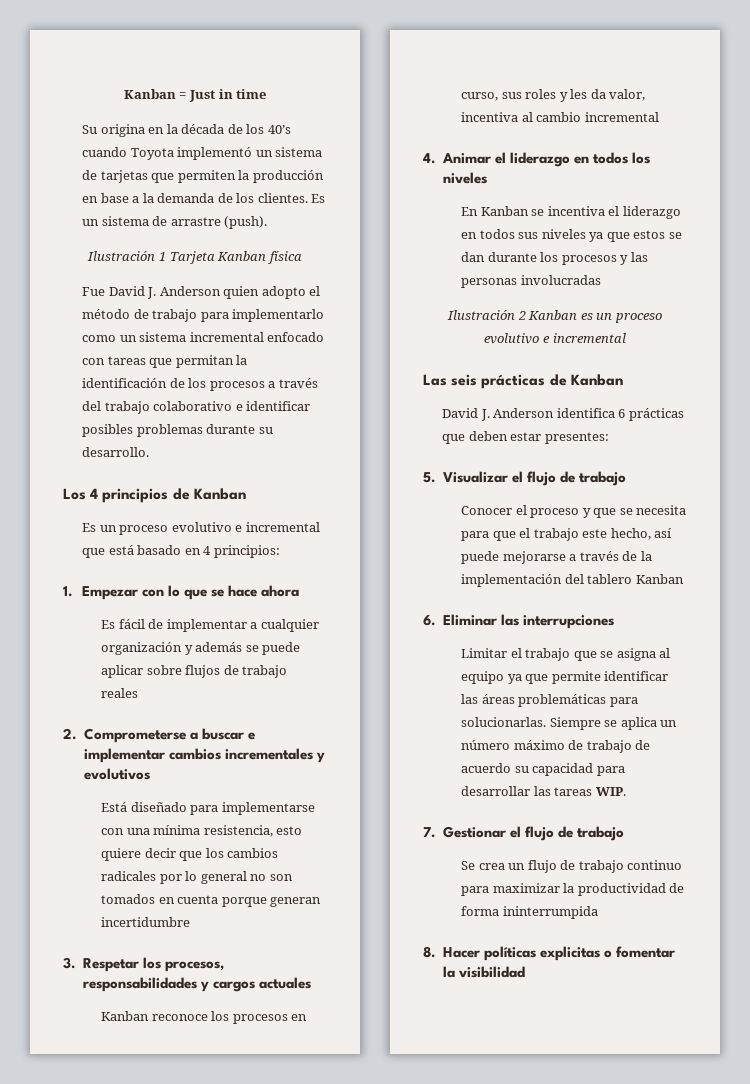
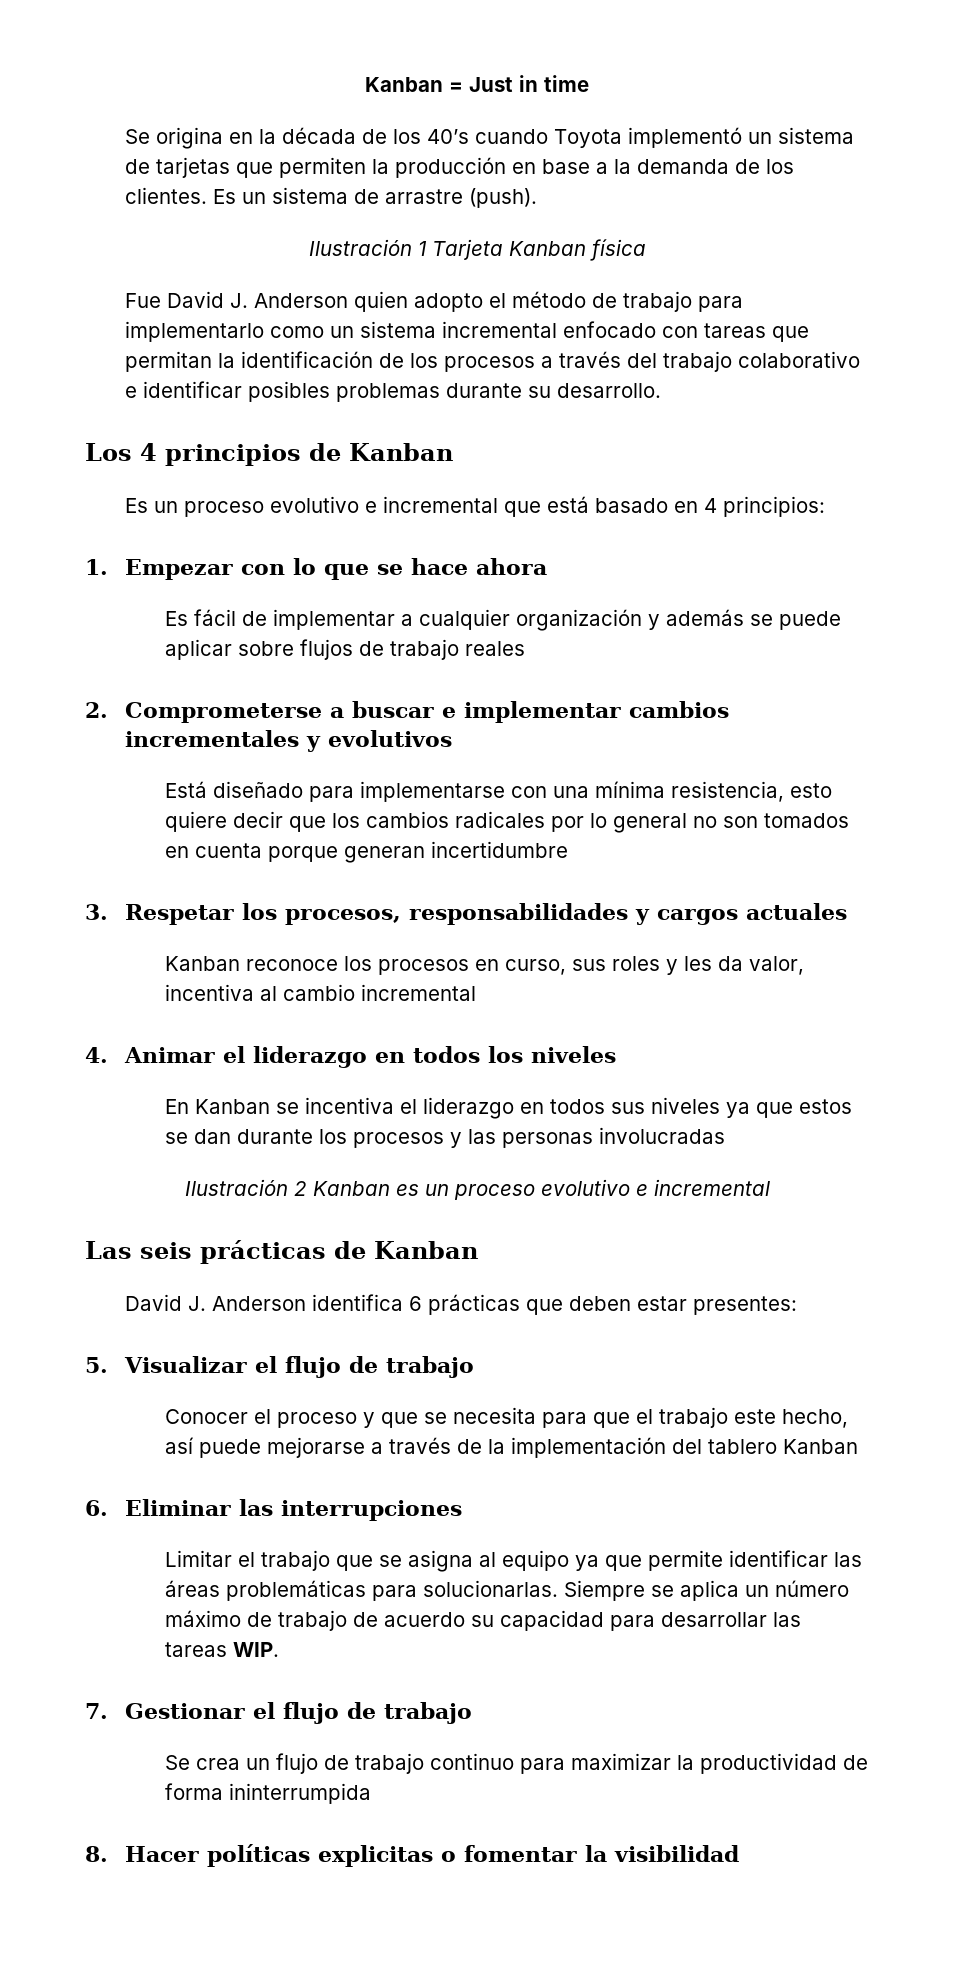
[82,125,98,134] Su -> [125,129,151,144] Se

